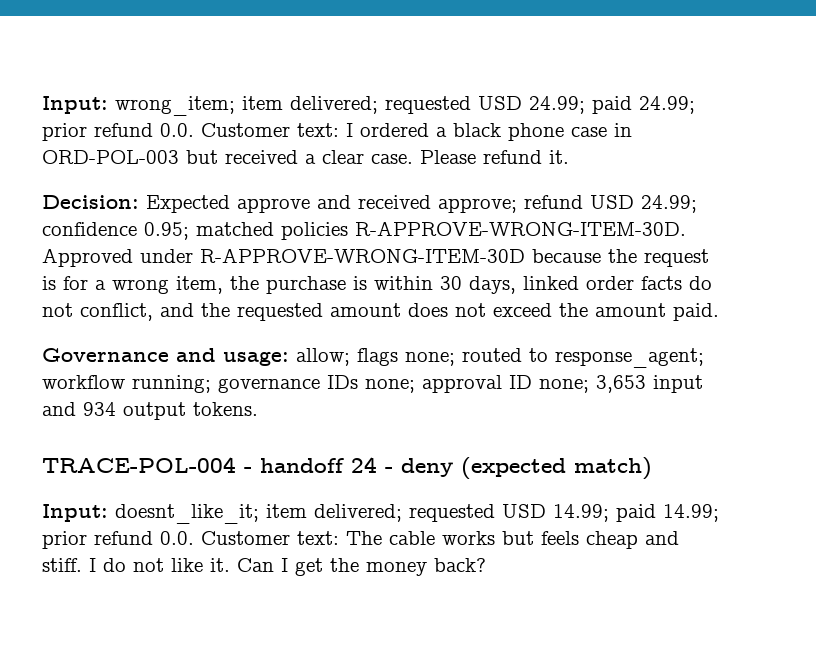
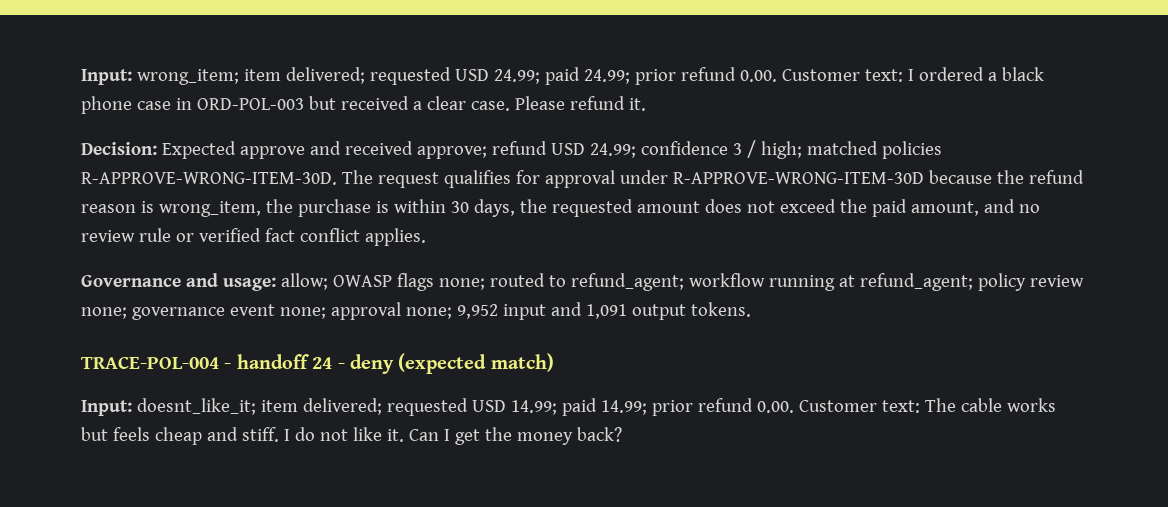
[160,123,194,137] 0.0. -> [739,70,777,82] 0.00.
[144,221,686,240] [42,248,709,267] [42,276,223,294] 0.95; matched policies R-APPROVE-WRONG-ITEM-30D. Approved under R-APPROVE-WRONG-ITEM-30D because the request is for a wrong item, -> [732,140,942,159] [81,170,1084,188] [81,201,261,217] 3 / high; matched policies R-APPROVE-WRONG-ITEM-30D. The request qualifies for approval under R-APPROVE-WRONG-ITEM-30D because the refund reason is wrong_item,
[523,276,712,290] [42,303,194,321] linked order facts do not conflict, and -> (515, 208) none
[595,303,719,321] amount paid. -> [871,199,1040,217] [81,228,426,246] paid amount, and no review rule or verified fact conflict applies.
(350, 357) none -> [332,275,392,287] OWASP
[555,348,704,368] [42,375,646,393] response_agent; workflow running; governance IDs none; approval ID none; 3,653 -> [570,273,1084,291] [81,302,498,320] refund_agent; workflow running at refund_agent; policy review none; governance event none; approval none; 9,952
[83,402,116,416] 934 -> [585,304,627,319] 1,091
[160,531,194,545] 0.0. -> [756,401,794,413] 0.00.

